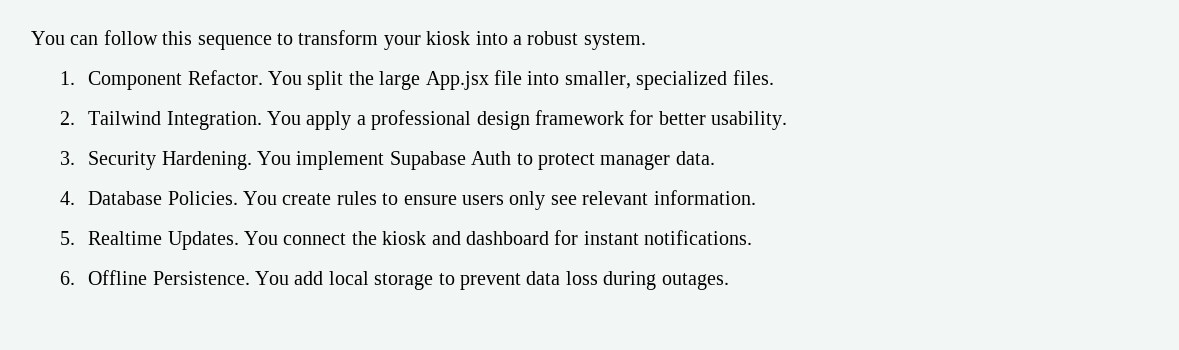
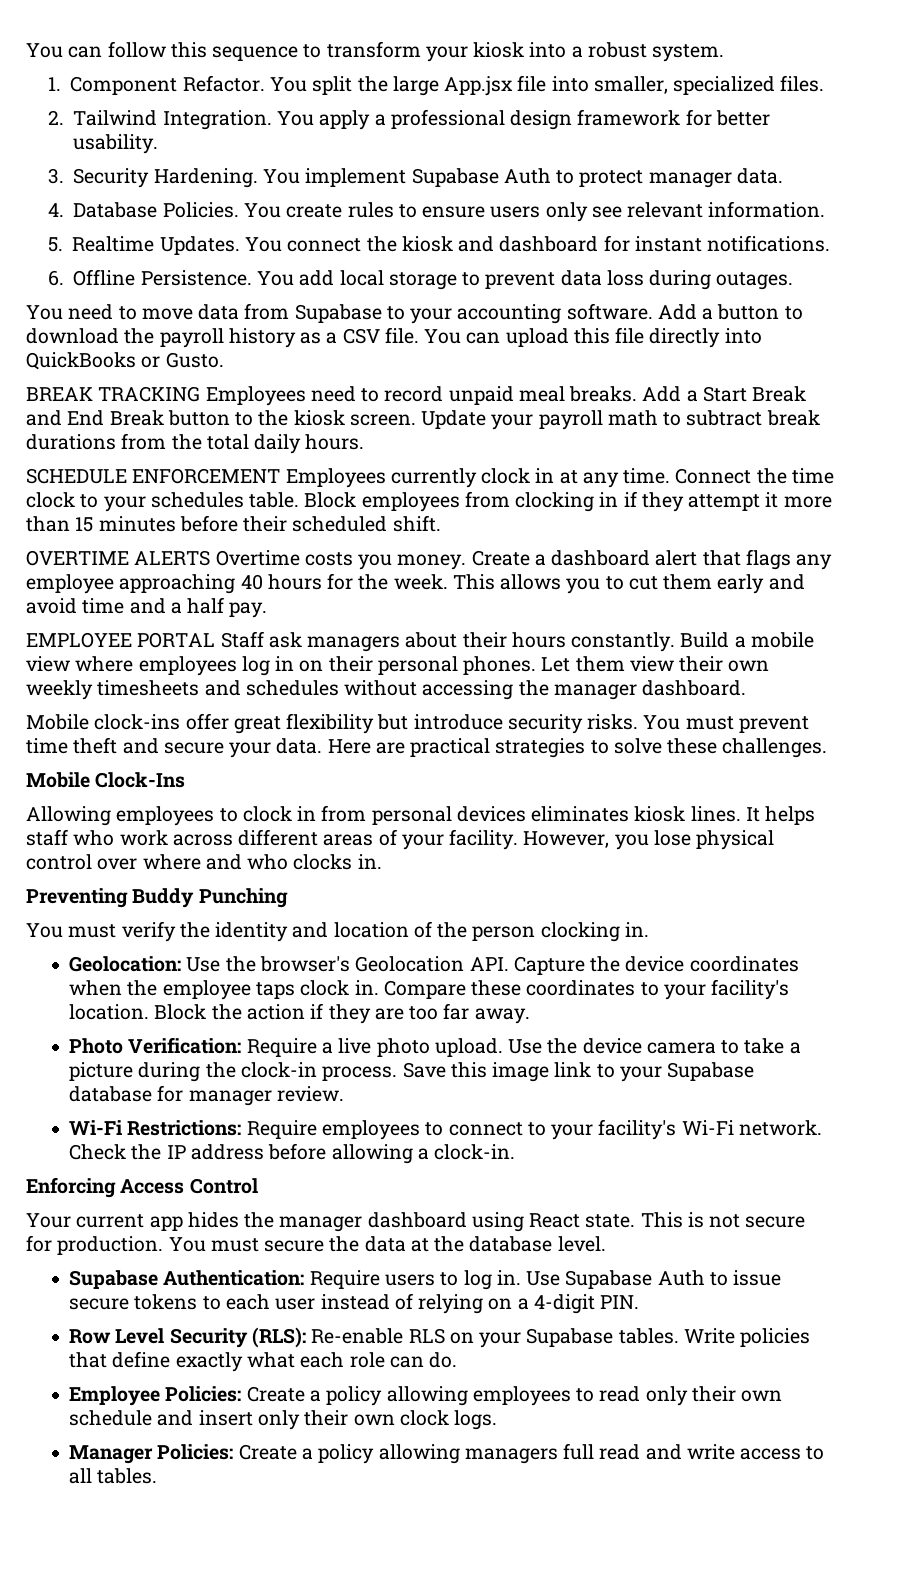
(729, 281) none -> [26,303,803,324] [26,327,762,348] [26,352,224,370] [26,386,807,406] [26,410,820,430] [26,433,365,454] [26,468,834,488] [26,491,832,512] [26,515,441,532] [26,549,833,570] [26,573,805,594] [26,597,268,618] [26,631,814,652] [26,656,770,676] [26,680,747,700] [26,713,809,734] [26,737,828,758] [26,772,186,788] [26,805,816,826] [26,829,775,850] [26,854,382,870] [26,888,288,908] [26,921,649,942] [69,956,799,975] [69,979,790,1000] [69,1003,530,1024] [69,1037,801,1057] [69,1062,755,1082] [69,1085,344,1106] [69,1119,822,1140] [69,1143,516,1164] [26,1177,258,1198] [26,1212,806,1232] [26,1235,606,1255] [69,1270,782,1290] [69,1293,640,1314] [69,1327,811,1348] [69,1351,458,1372] [69,1386,783,1406] [69,1410,498,1430] [69,1443,825,1464] [69,1468,158,1484] // You need to move data from Supabase to your accounting software. Add a button to download the payroll history as a CSV file. You can upload this file directly into QuickBooks or Gusto. // BREAK TRACKING Employees need to record unpaid meal breaks. Add a Start Break and End Break button to the kiosk screen. Update your payroll math to subtract break durations from the total daily hours. // SCHEDULE ENFORCEMENT Employees currently clock in at any time. Connect the time clock to your schedules table. Block employees from clocking in if they attempt it more than 15 minutes before their scheduled shift. // OVERTIME ALERTS Overtime costs you money. Create a dashboard alert that flags any employee approaching 40 hours for the week. This allows you to cut them early and avoid time and a half pay. // EMPLOYEE PORTAL Staff ask managers about their hours constantly. Build a mobile view where employees log in on their personal phones. Let them view their own weekly timesheets and schedules without accessing the manager dashboard. // Mobile clock-ins offer great flexibility but introduce security risks. You must prevent time theft and secure your data. Here are practical strategies to solve these challenges. // Mobile Clock-Ins // Allowing employees to clock in from personal devices eliminates kiosk lines. It helps staff who work across different areas of your facility. However, you lose physical control over where and who clocks in. // Preventing Buddy Punching // You must verify the identity and location of the person clocking in. // Geolocation: Use the browser's Geolocation API. Capture the device coordinates when the employee taps clock in. Compare these coordinates to your facility's location. Block the action if they are too far away. // Photo Verification: Require a live photo upload. Use the device camera to take a picture during the clock-in process. Save this image link to your Supabase database for manager review. // Wi-Fi Restrictions: Require employees to connect to your facility's Wi-Fi network. Check the IP address before allowing a clock-in. // Enforcing Access Control // Your current app hides the manager dashboard using React state. This is not secure for production. You must secure the data at the database level. // Supabase Authentication: Require users to log in. Use Supabase Auth to issue secure tokens to each user instead of relying on a 4-digit PIN. // Row Level Security (RLS): Re-enable RLS on your Supabase tables. Write policies that define exactly what each role can do. // Employee Policies: Create a policy allowing employees to read only their own schedule and insert only their own clock logs. // Manager Policies: Create a policy allowing managers full read and write access to all tables.

